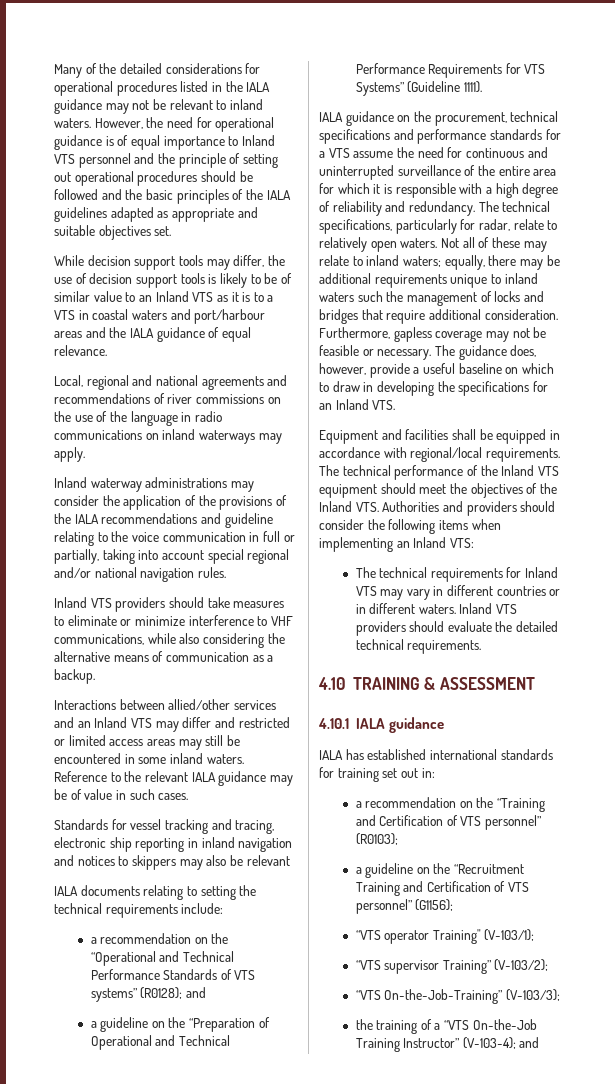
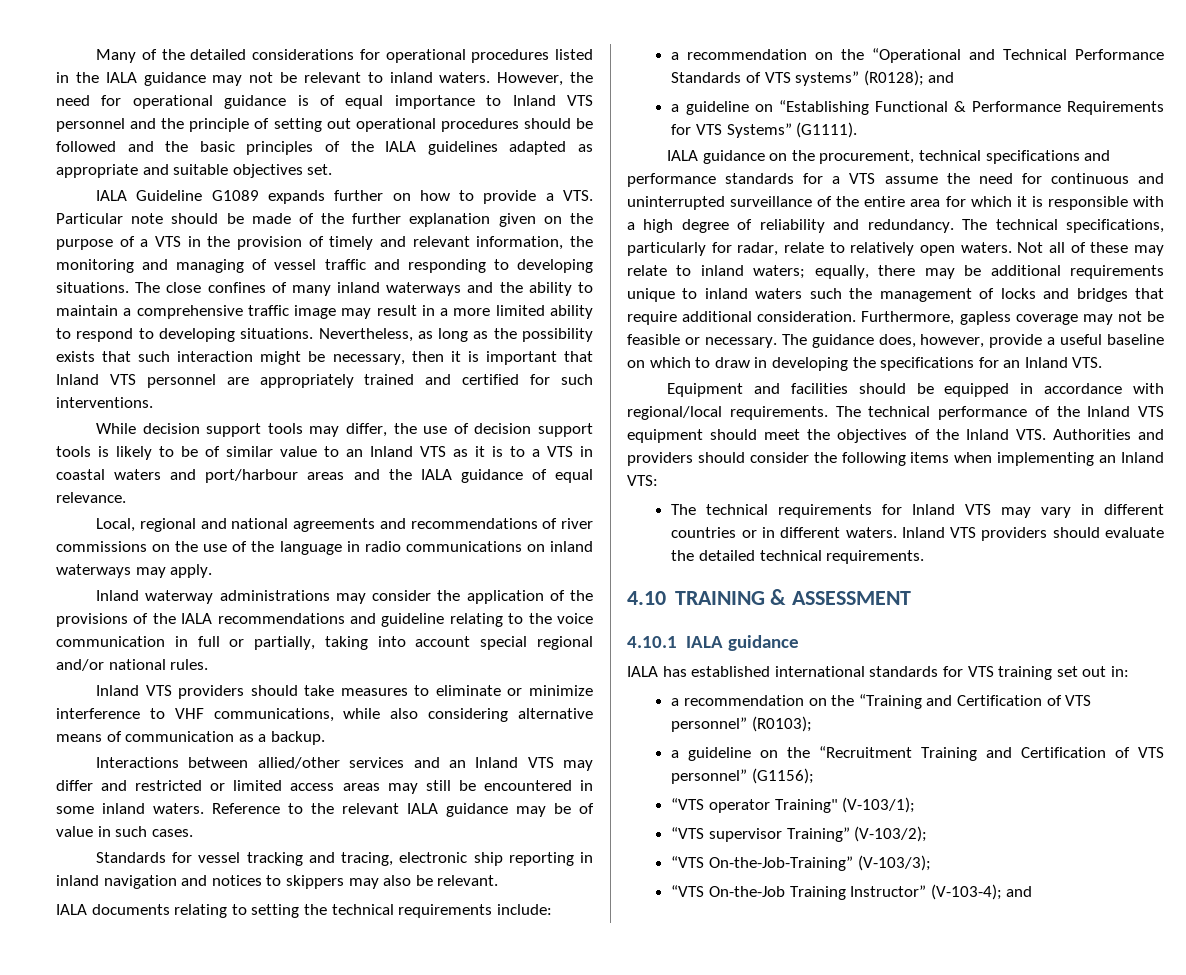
(172, 231) none -> [96,190,594,204] [56,213,593,227] [56,236,593,250] [56,259,593,273] [56,282,593,296] [56,305,593,319] [56,328,594,342] [56,351,593,365] [56,374,594,388] [56,397,153,408] // IALA Guideline G1089 expands further on how to provide a VTS. Particular note should be made of the further explanation given on the purpose of a VTS in the provision of timely and relevant information, the monitoring and managing of vessel traffic and responding to developing situations. The close confines of many inland waterways and the ability to maintain a comprehensive traffic image may result in a more limited ability to respond to developing situations. Nevertheless, as long as the possibility exists that such interaction might be necessary, then it is important that Inland VTS personnel are appropriately trained and certified for such interventions.
[140,568,195,582] navigation -> (166, 664) none
[267,633,285,644] the -> (509, 715) none
[246,855,290,866] relevant -> [437,875,499,886] relevant.
[168,1017,270,1032] [90,1035,230,1050] the “Preparation of Operational and Technical -> [778,100,966,115] “Establishing Functional &
[407,81,482,93] (Guideline 1111). -> [796,122,858,138] (G1111).
[451,429,476,440] shall -> [858,383,906,394] should
(334, 772) none -> [967,666,994,677] VTS
[355,1019,441,1034] the training of a -> (931, 863) none

